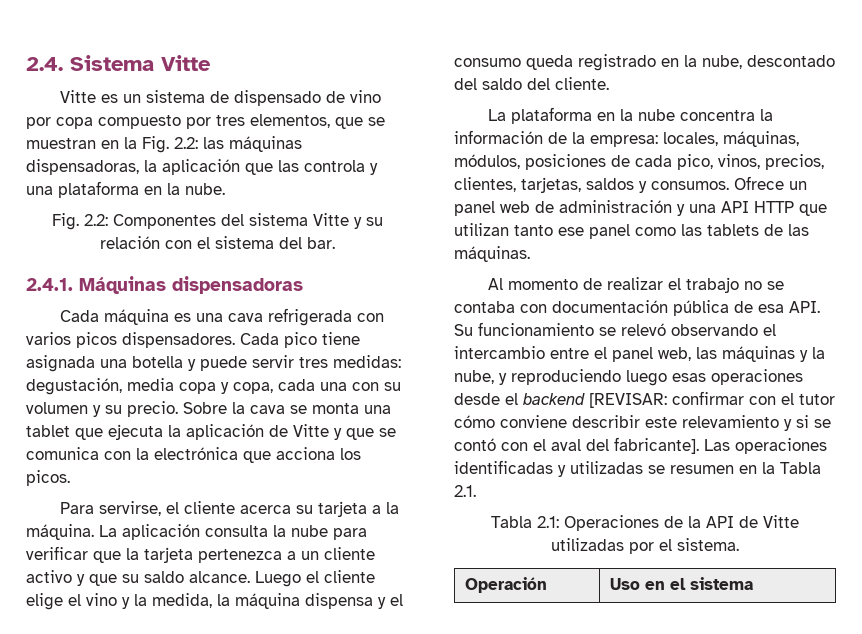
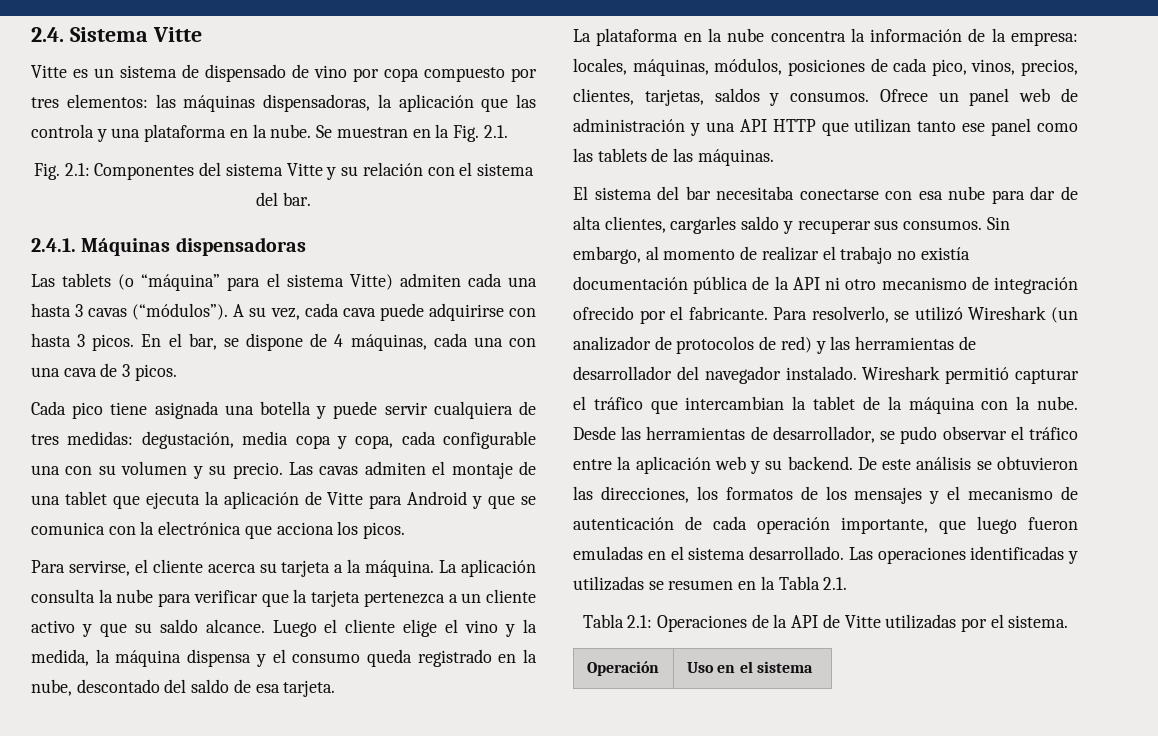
[250,114,385,129] [26,136,198,153] elementos, que se muestran en la Fig. 2.2: -> [66,94,148,108] elementos:
[51,213,108,230] // Fig. 2.2: -> [316,124,508,142] [34,163,90,180] Se muestran en la Fig. 2.1. // Fig. 2.1:
[60,308,385,326] [26,332,235,348] Cada máquina es una cava refrigerada con varios picos dispensadores. -> [31,273,537,291] [31,303,536,321] [31,333,536,351] [31,363,177,381] Las tablets (o “máquina” para el sistema Vitte) admiten cada una hasta 3 cavas (“módulos”). A su vez, cada cava puede adquirirse con hasta 3 picos. En el bar, se dispone de 4 máquinas, cada una con una cava de 3 picos. //
(294, 361) none -> [433,401,536,419] cualquiera de
(315, 385) none -> [443,431,536,449] configurable
[183,402,359,414] Sobre la cava se monta -> [288,461,536,479] Las cavas admiten el montaje de
(329, 430) none -> [369,491,468,509] para Android
[527,77,609,90] del cliente. -> [233,679,336,697] de esa tarjeta.
[488,278,504,290] Al -> [573,186,1078,204] [573,216,1010,234] [573,246,659,264] El sistema del bar necesitaba conectarse con esa nube para dar de alta clientes, cargarles saldo y recuperar sus consumos. Sin embargo, al
[767,281,785,290] [454,300,820,316] [454,322,776,336] [454,346,825,362] [454,369,803,386] [454,391,835,408] [454,415,831,431] [454,437,699,454] se contaba con documentación pública de esa API. Su funcionamiento se relevó observando el intercambio entre el panel web, las máquinas y la nube, y reproduciendo luego esas operaciones desde el backend [REVISAR: confirmar con el tutor cómo conviene describir este relevamiento y si se contó con el aval del fabricante]. -> [920,247,970,260] [573,276,1078,294] [573,306,1078,324] [573,336,976,354] [573,366,1079,384] [573,396,1078,414] [573,426,1078,444] [573,456,1078,474] [573,486,1078,504] [573,516,1078,534] [573,546,844,560] existía documentación pública de la API ni otro mecanismo de integración ofrecido por el fabricante. Para resolverlo, se utilizó Wireshark (un analizador de protocolos de red) y las herramientas de desarrollador del navegador instalado. Wireshark permitió capturar el tráfico que intercambian la tablet de la máquina con la nube. Desde las herramientas de desarrollador, se pudo observar el tráfico entre la aplicación web y su backend. De este análisis se obtuvieron las direcciones, los formatos de los mensajes y el mecanismo de autenticación de cada operación importante, que luego fueron emuladas en el sistema desarrollado.

